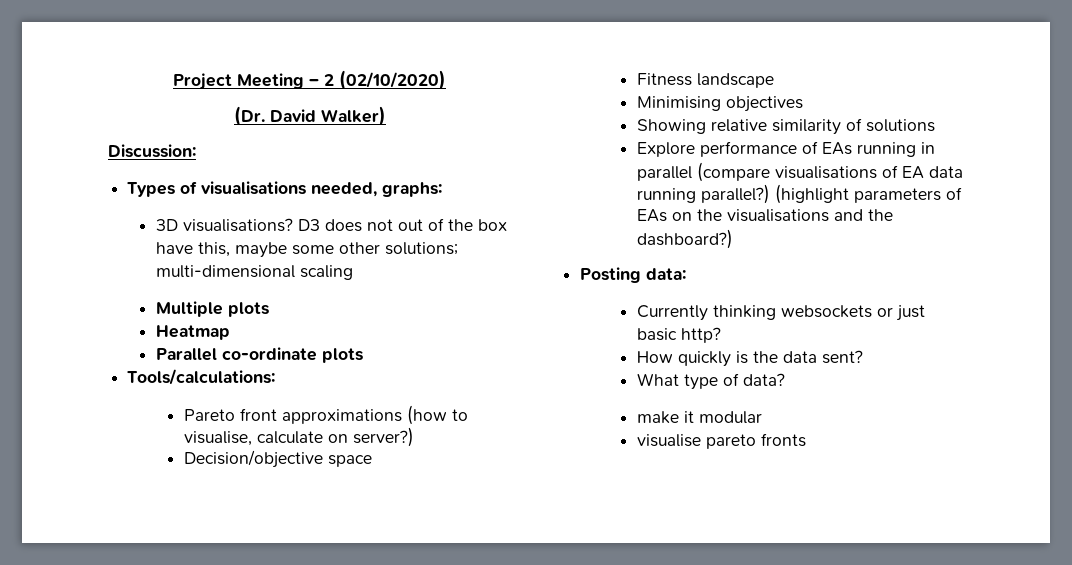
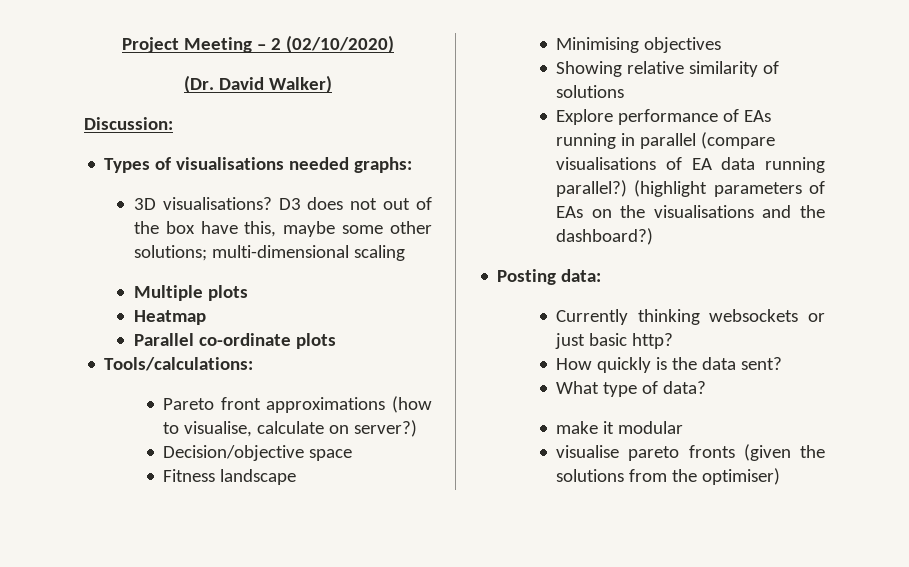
[311,182,378,197] needed, -> [289,157,350,170] needed
(806, 440) none -> [743,444,825,461] [556,468,781,485] (given the solutions from the optimiser)

